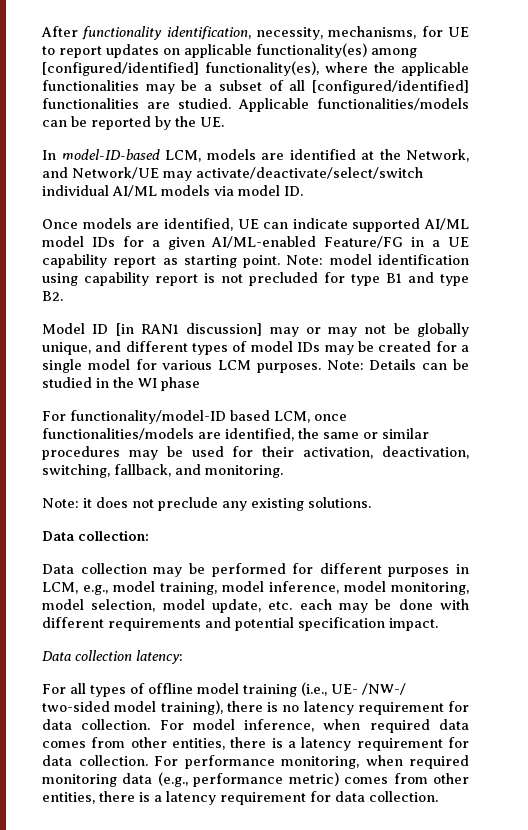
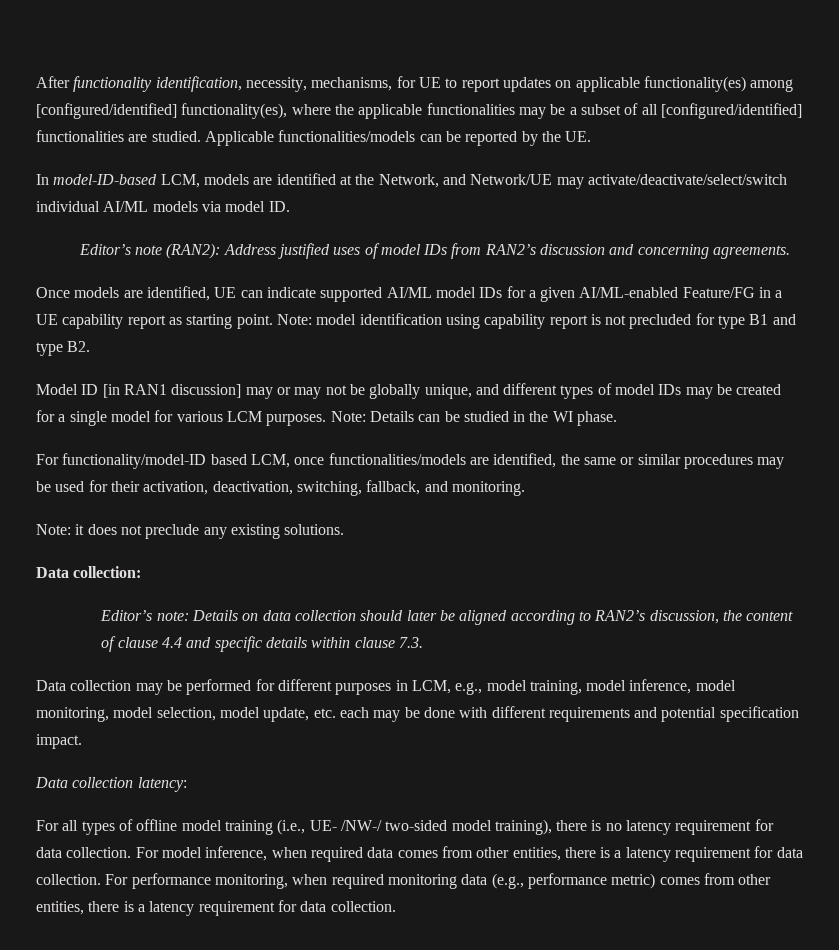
(303, 191) none -> [78,243,791,259] // Editor’s note (RAN2): Address justified uses of model IDs from RAN2’s discussion and concerning agreements.
[161,377,200,391] phase -> [577,411,618,426] phase.
(149, 535) none -> [100,610,794,625] [101,636,423,652] // Editor’s note: Details on data collection should later be aligned according to RAN2’s discussion, the content of clause 4.4 and specific details within clause 7.3.

